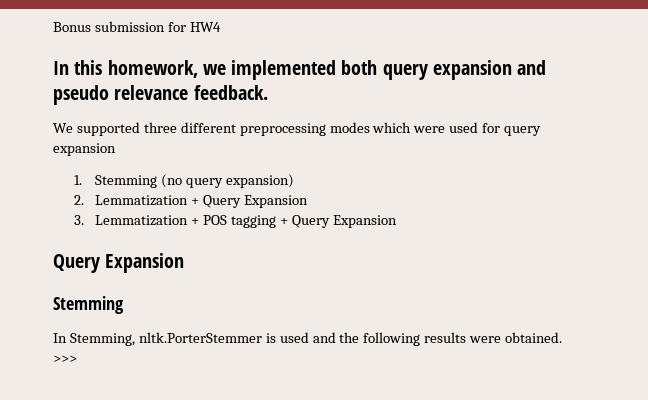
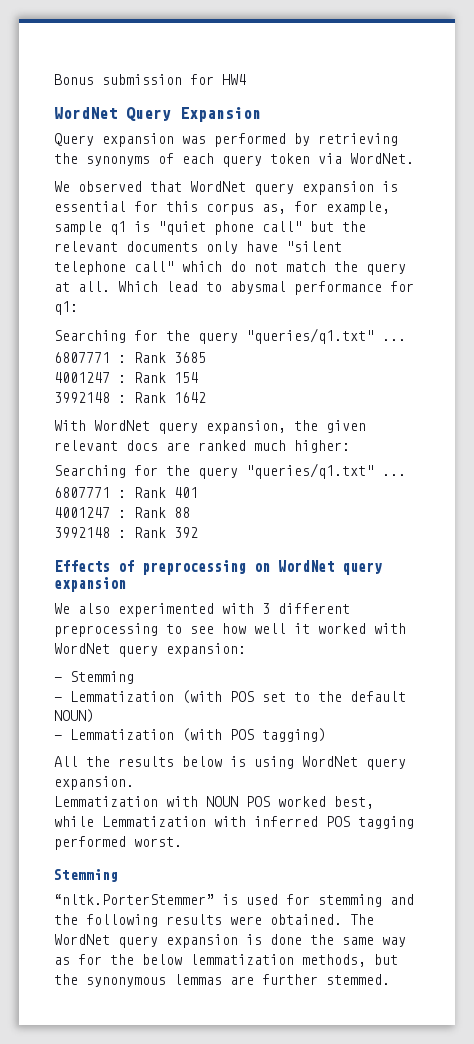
[53,60,547,80] [53,85,268,105] [53,122,542,136] [53,143,116,156] [74,174,294,188] [74,195,308,208] [74,215,397,228] [53,253,185,273] [53,296,124,314] [53,332,309,346] In this homework, we implemented both query expansion and pseudo relevance feedback. // We supported three different preprocessing modes which were used for query expansion // 1. Stemming (no query expansion) // 2. Lemmatization + Query Expansion // 3. Lemmatization + POS tagging + Query Expansion // Query Expansion // Stemming // In Stemming, nltk.PorterStemmer is used -> [54,107,261,122] [54,133,398,147] [54,153,414,167] [54,181,398,195] [54,201,390,215] [54,221,366,235] [54,241,342,254] [54,261,406,275] [54,281,414,295] [54,301,78,315] [54,328,406,344] [54,352,206,363] [54,372,198,383] [54,392,206,403] [54,420,366,434] [54,440,350,453] [54,463,406,479] [54,487,198,498] [54,507,190,518] [54,527,198,538] [54,560,382,575] [54,577,126,592] [54,603,350,617] [54,623,406,637] [54,643,246,657] [54,671,134,684] [54,690,406,704] [54,709,94,723] [54,728,326,742] [54,756,406,770] [54,776,134,790] [54,796,374,809] [54,816,414,829] [54,836,182,850] [54,869,118,882] [54,894,382,907] WordNet Query Expansion // Query expansion was performed by retrieving the synonyms of each query token via WordNet. // We observed that WordNet query expansion is essential for this corpus as, for example, sample q1 is "quiet phone call" but the relevant documents only have "silent telephone call" which do not match the query at all. Which lead to abysmal performance for q1: // Searching for the query "queries/q1.txt" ... // 6807771 : Rank 3685 // 4001247 : Rank 154 // 3992148 : Rank 1642 // With WordNet query expansion, the given relevant docs are ranked much higher: // Searching for the query "queries/q1.txt" ... // 6807771 : Rank 401 // 4001247 : Rank 88 // 3992148 : Rank 392 // Effects of preprocessing on WordNet query expansion // We also experimented with 3 different preprocessing to see how well it worked with WordNet query expansion: // - Stemming // - Lemmatization (with POS set to the default NOUN) // - Lemmatization (with POS tagging) // All the results below is using WordNet query expansion. // Lemmatization with NOUN POS worked best, while Lemmatization with inferred POS tagging performed worst. // Stemming // “nltk.PorterStemmer” is used for stemming
[53,355,77,363] // >>> -> [350,914,374,925] [54,934,406,948] [54,954,398,967] [54,974,390,987] The WordNet query expansion is done the same way as for the below lemmatization methods, but the synonymous lemmas are further stemmed.

